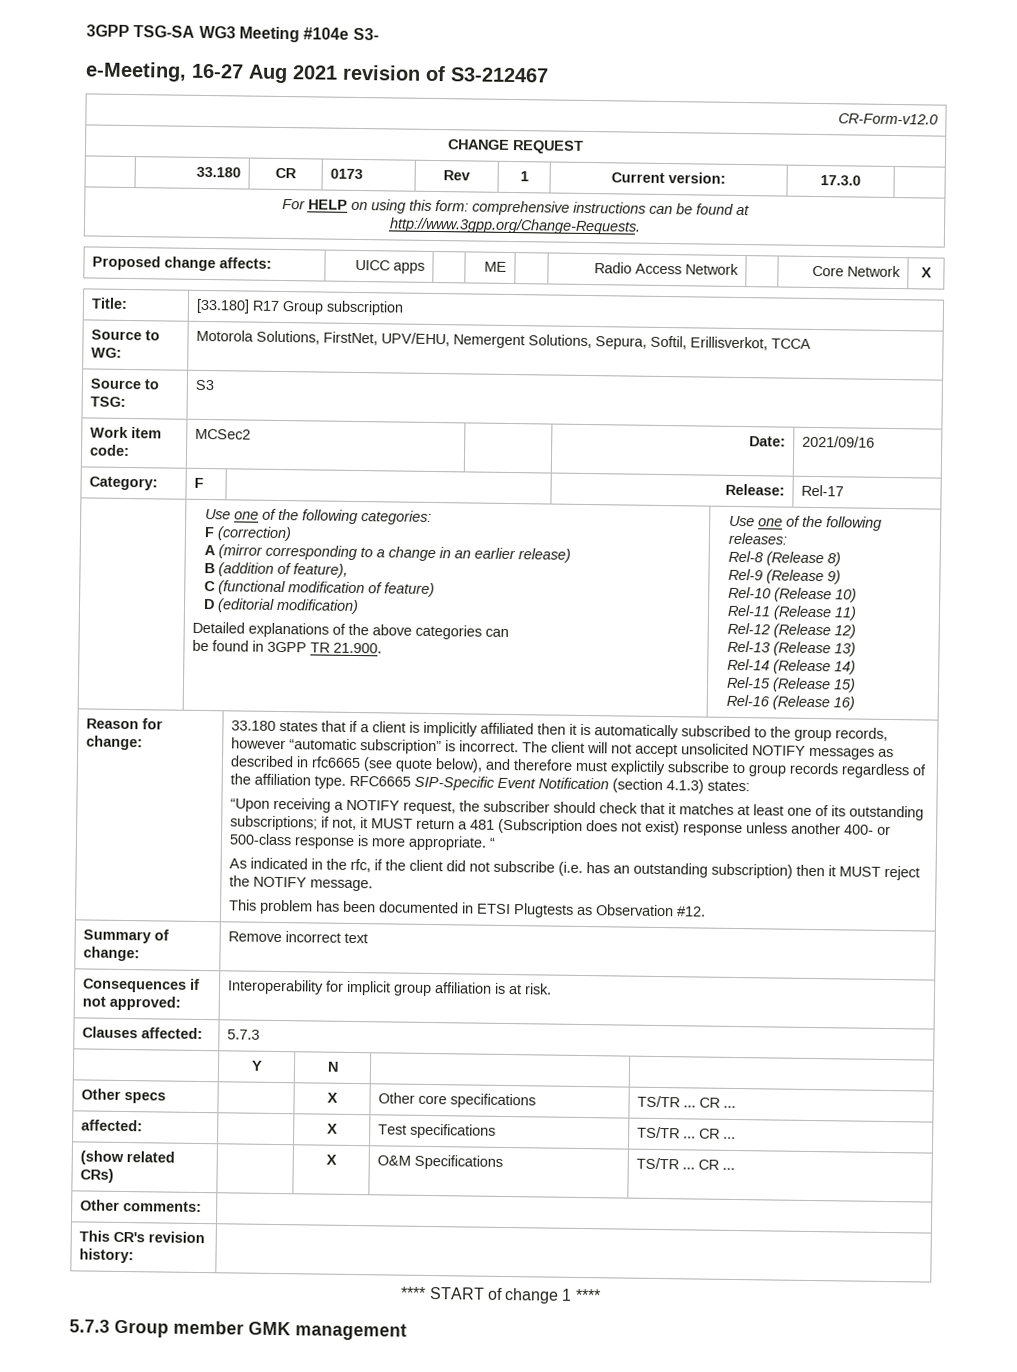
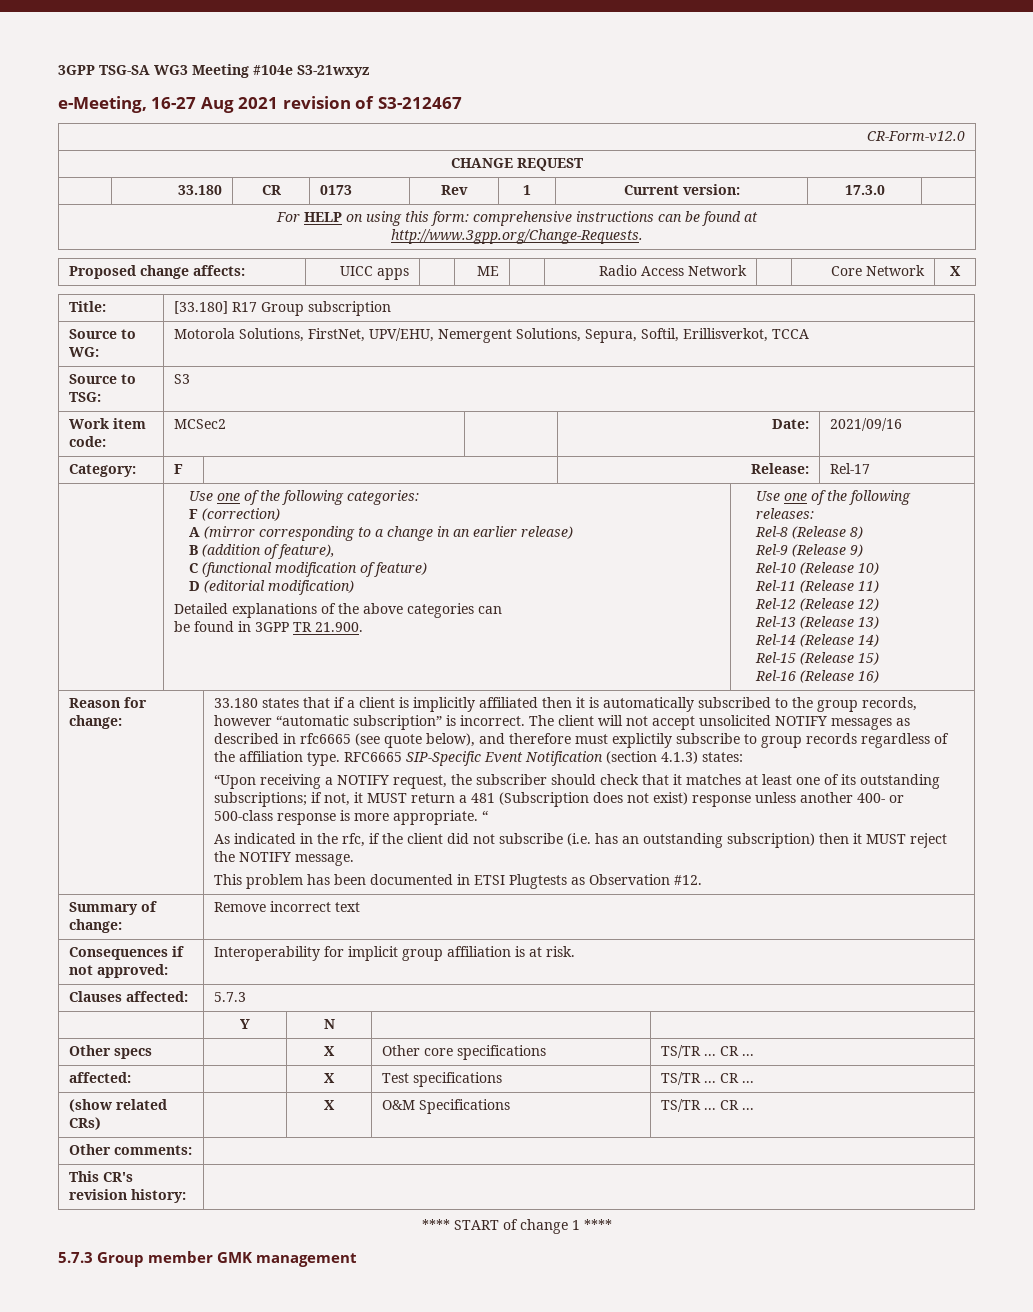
[352,27,379,41] S3- -> [297,65,369,78] S3-21wxyz

